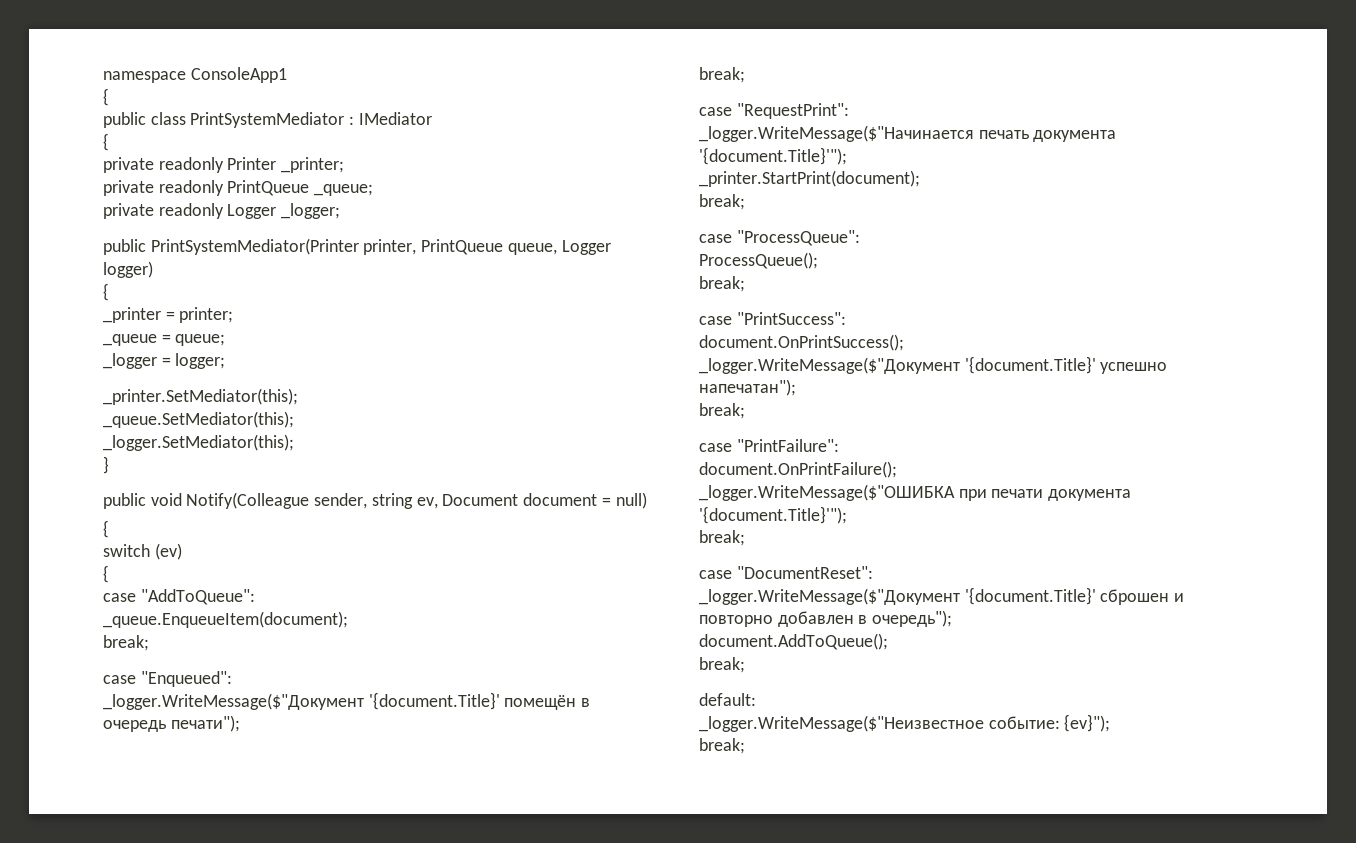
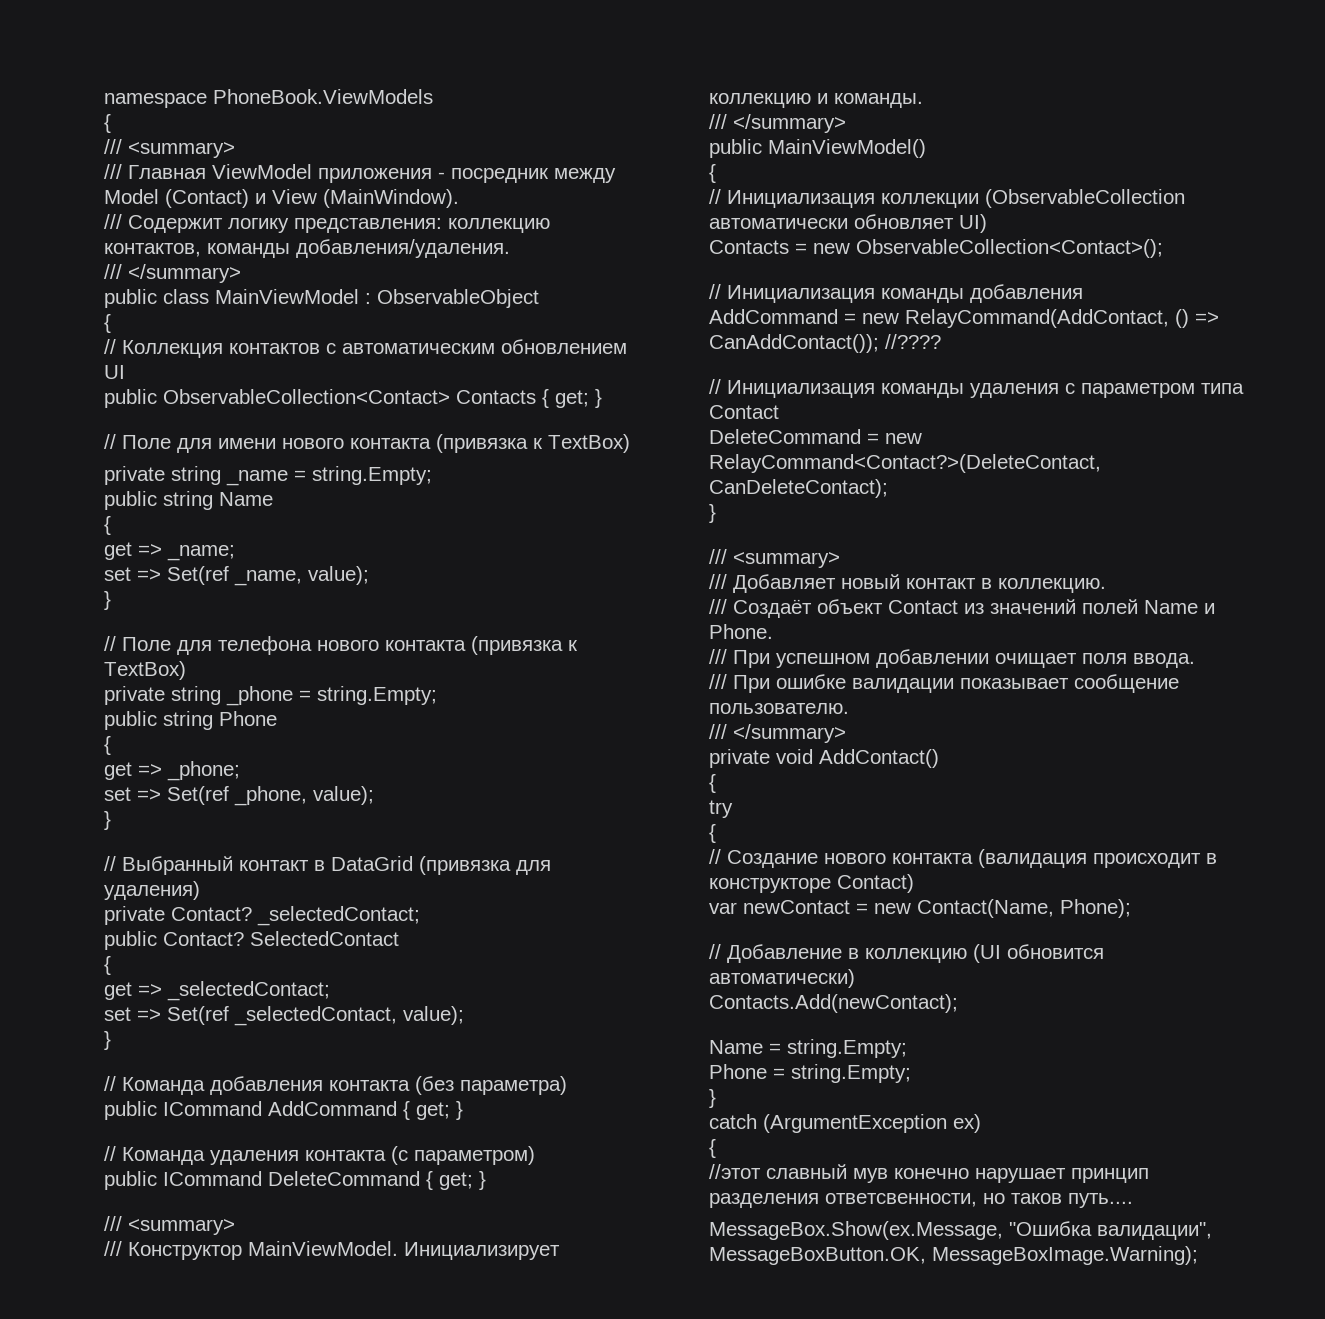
[190,67,287,83] [103,88,109,106] [103,112,432,128] [103,133,109,151] [103,157,345,173] [103,180,374,196] [103,203,341,219] [103,238,611,255] [103,261,153,278] [103,283,109,301] [103,307,234,323] [103,334,226,346] [103,353,226,369] [103,388,298,405] [103,411,294,428] [103,434,294,451] [103,456,109,474] [103,492,647,509] [103,520,109,538] [103,543,182,560] [103,565,109,583] [103,589,255,605] [103,611,348,628] [103,635,149,651] [103,671,232,687] [103,692,591,710] [103,715,240,732] [699,67,745,83] [699,103,849,119] [699,125,1117,142] [699,147,847,165] [699,170,920,187] [699,194,745,210] [699,230,860,246] [699,252,818,269] [699,276,745,292] [699,312,846,325] [699,334,904,351] [699,356,1168,374] [699,379,796,396] [699,403,745,419] [699,439,839,452] [699,461,897,478] [699,484,1132,501] [699,506,847,524] [699,530,745,546] [699,566,873,579] [699,587,1185,605] [699,610,953,627] [699,633,888,650] [699,657,745,673] [699,693,756,706] [699,714,1111,732] [699,738,745,754] ConsoleApp1 // { // public class PrintSystemMediator : IMediator // { // private readonly Printer _printer; // private readonly PrintQueue _queue; // private readonly Logger _logger; // public PrintSystemMediator(Printer printer, PrintQueue queue, Logger logger) // { // _printer = printer; // _queue = queue; // _logger = logger; // _printer.SetMediator(this); // _queue.SetMediator(this); // _logger.SetMediator(this); // } // public void Notify(Colleague sender, string ev, Document document = null) // { // switch (ev) // { // case "AddToQueue": // _queue.EnqueueItem(document); // break; // case "Enqueued": // _logger.WriteMessage($"Документ '{document.Title}' помещён в очередь печати"); // break; // case "RequestPrint": // _logger.WriteMessage($"Начинается печать документа '{document.Title}'"); // _printer.StartPrint(document); // break; // case "ProcessQueue": // ProcessQueue(); // break; // case "PrintSuccess": // document.OnPrintSuccess(); // _logger.WriteMessage($"Документ '{document.Title}' успешно напечатан"); // break; // case "PrintFailure": // document.OnPrintFailure(); // _logger.WriteMessage($"ОШИБКА при печати документа '{document.Title}'"); // break; // case "DocumentReset": // _logger.WriteMessage($"Документ '{document.Title}' сброшен и повторно добавлен в очередь"); // document.AddToQueue(); // break; // default: // _logger.WriteMessage($"Неизвестное событие: {ev}"); // break; -> [213,89,433,104] [104,114,111,133] [104,139,235,158] [104,164,616,183] [104,189,459,208] [104,214,550,233] [104,239,510,258] [104,264,241,283] [104,289,539,308] [104,314,111,333] [104,339,627,358] [104,365,125,379] [104,389,602,408] [104,434,630,453] [104,466,432,486] [104,491,273,510] [104,516,111,535] [104,542,235,561] [104,566,369,586] [104,591,111,610] [104,636,578,655] [104,661,186,680] [104,686,437,706] [104,711,277,730] [104,736,111,755] [104,761,240,781] [104,786,374,806] [104,811,111,830] [104,856,551,875] [104,881,200,900] [104,906,420,926] [104,931,399,950] [104,956,111,975] [104,981,330,1001] [104,1006,464,1026] [104,1031,111,1050] [104,1076,567,1095] [104,1101,463,1120] [104,1146,535,1165] [104,1171,486,1190] [104,1216,235,1235] [104,1241,560,1260] [709,93,923,108] [709,114,846,133] [709,139,926,158] [709,164,716,183] [709,189,1185,208] [709,214,987,233] [709,239,1163,258] [709,284,1083,303] [709,309,1219,328] [709,334,941,353] [709,379,1244,398] [709,405,779,419] [709,429,922,444] [709,454,1101,473] [709,479,888,498] [709,504,716,523] [709,549,840,568] [709,574,1106,593] [709,599,1215,618] [709,624,773,639] [709,649,1195,668] [709,674,1179,693] [709,703,849,714] [709,724,846,743] [709,749,939,768] [709,774,716,793] [709,800,733,818] [709,824,716,843] [709,849,1217,868] [709,874,914,893] [709,899,1131,918] [709,944,1104,963] [709,969,855,988] [709,994,958,1013] [709,1039,907,1058] [709,1064,911,1083] [709,1089,716,1108] [709,1114,981,1133] [709,1139,716,1158] [709,1164,1149,1183] [709,1193,1133,1208] [709,1221,1212,1240] [709,1246,1198,1265] PhoneBook.ViewModels // { // /// <summary> // /// Главная ViewModel приложения - посредник между Model (Contact) и View (MainWindow). // /// Содержит логику представления: коллекцию контактов, команды добавления/удаления. // /// </summary> // public class MainViewModel : ObservableObject // { // // Коллекция контактов с автоматическим обновлением UI // public ObservableCollection<Contact> Contacts { get; } // // Поле для имени нового контакта (привязка к TextBox) // private string _name = string.Empty; // public string Name // { // get => _name; // set => Set(ref _name, value); // } // // Поле для телефона нового контакта (привязка к TextBox) // private string _phone = string.Empty; // public string Phone // { // get => _phone; // set => Set(ref _phone, value); // } // // Выбранный контакт в DataGrid (привязка для удаления) // private Contact? _selectedContact; // public Contact? SelectedContact // { // get => _selectedContact; // set => Set(ref _selectedContact, value); // } // // Команда добавления контакта (без параметра) // public ICommand AddCommand { get; } // // Команда удаления контакта (с параметром) // public ICommand DeleteCommand { get; } // /// <summary> // /// Конструктор MainViewModel. Инициализирует коллекцию и команды. // /// </summary> // public MainViewModel() // { // // Инициализация коллекции (ObservableCollection автоматически обновляет UI) // Contacts = new ObservableCollection<Contact>(); // // Инициализация команды добавления // AddCommand = new RelayCommand(AddContact, () => CanAddContact()); //???? // // Инициализация команды удаления с параметром типа Contact // DeleteCommand = new RelayCommand<Contact?>(DeleteContact, CanDeleteContact); // } // /// <summary> // /// Добавляет новый контакт в коллекцию. // /// Создаёт объект Contact из значений полей Name и Phone. // /// При успешном добавлении очищает поля ввода. // /// При ошибке валидации показывает сообщение пользователю. // /// </summary> // private void AddContact() // { // try // { // // Создание нового контакта (валидация происходит в конструкторе Contact) // var newContact = new Contact(Name, Phone); // // Добавление в коллекцию (UI обновится автоматически) // Contacts.Add(newContact); // Name = string.Empty; // Phone = string.Empty; // } // catch (ArgumentException ex) // { // //этот славный мув конечно нарушает принцип разделения ответсвенности, но таков путь.... // MessageBox.Show(ex.Message, "Ошибка валидации", MessageBoxButton.OK, MessageBoxImage.Warning);

